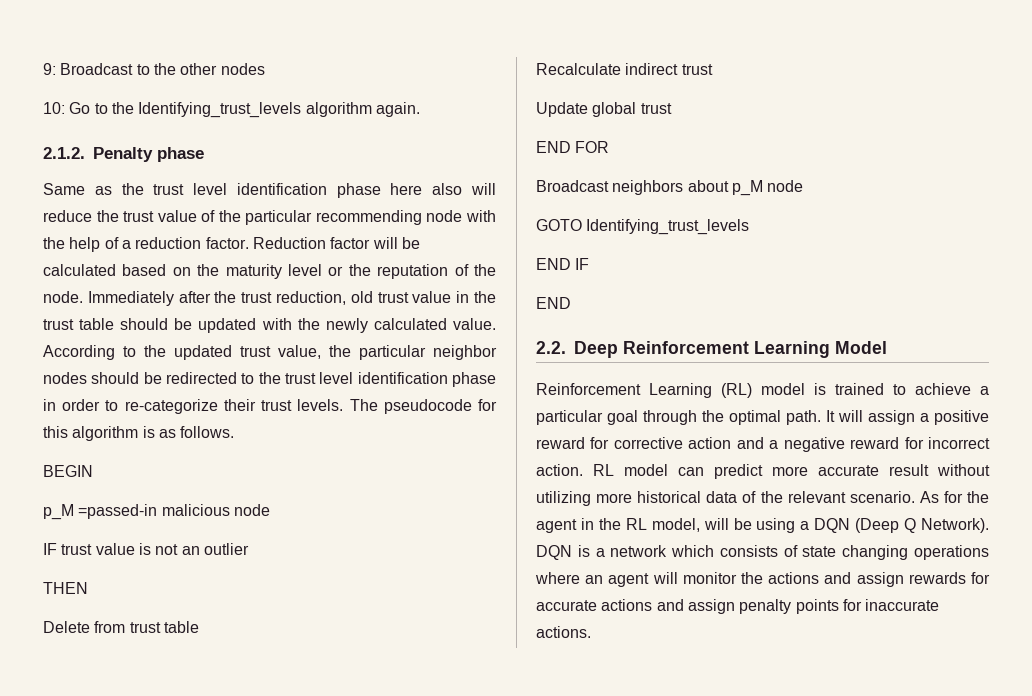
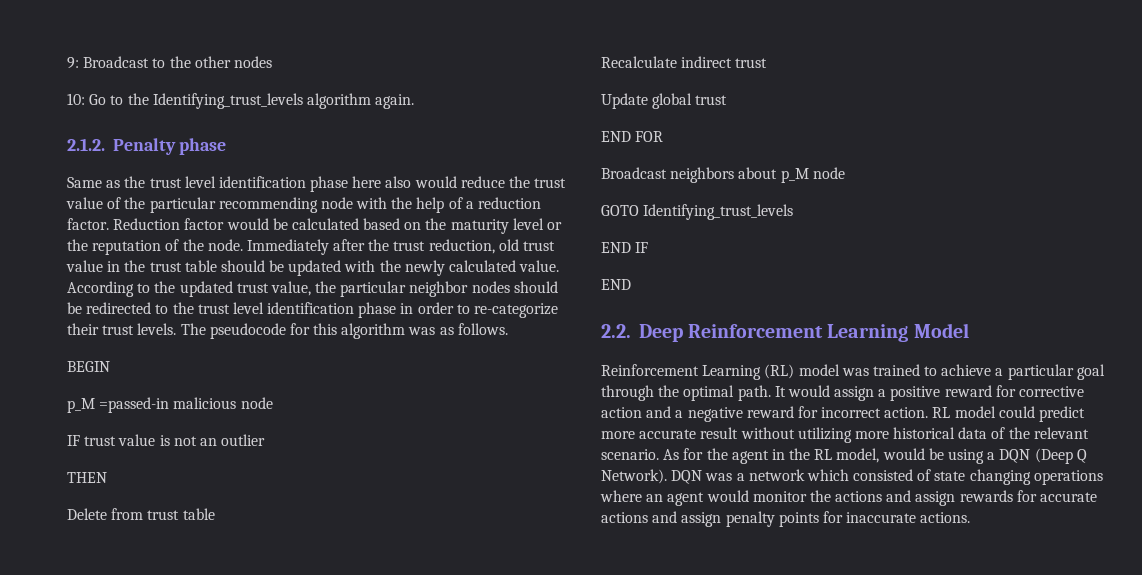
[470,183,496,195] will -> [414,176,457,188] would
[372,237,398,249] will -> [226,218,269,230] would
[142,426,155,438] is -> [408,327,436,335] was
[814,383,826,395] is -> [841,368,869,376] was
[838,410,863,422] will -> [787,385,830,397] would
[678,467,704,476] can -> [998,406,1035,418] could
[703,518,729,530] will -> [882,448,925,460] would
[577,545,590,557] is -> [705,473,733,481] was
[719,545,778,557] consists -> [853,469,914,481] consisted
[652,572,678,584] will -> [706,490,749,502] would

